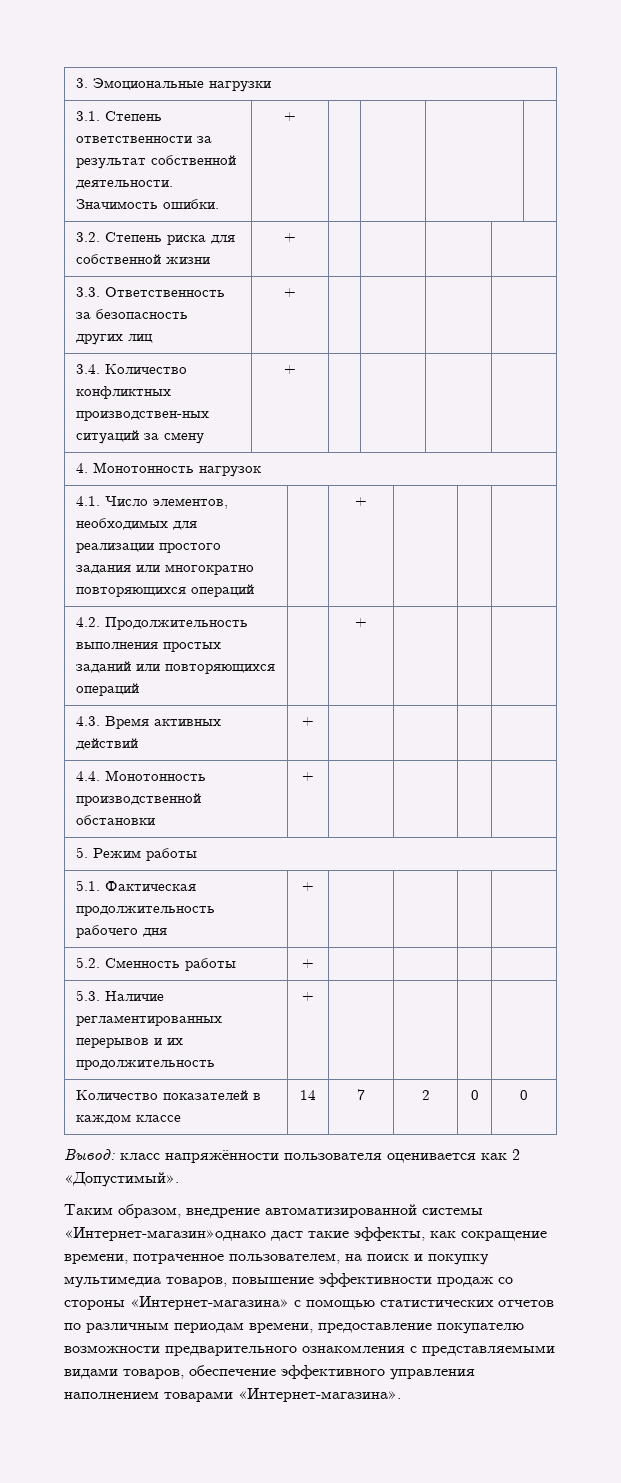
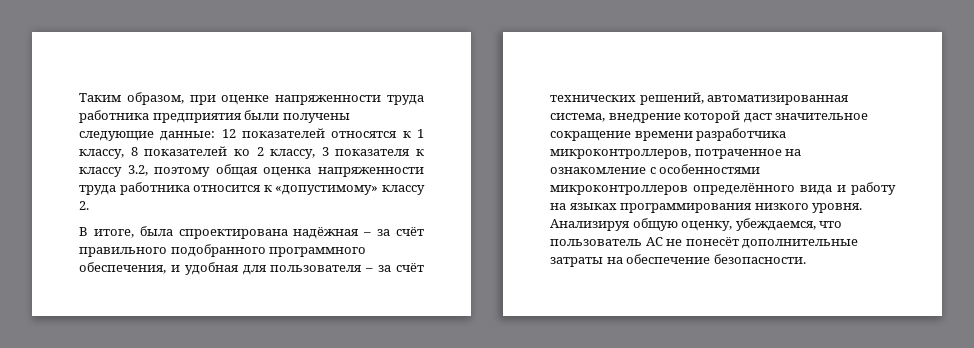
[76,78,272,92] [76,111,163,121] [76,136,213,143] [76,155,237,169] [76,180,174,189] [76,199,220,209] [284,112,296,121] [76,232,236,245] [76,254,211,264] [284,233,296,242] [76,287,226,297] [76,309,189,319] [76,334,154,345] [284,288,296,297] [76,364,188,374] [76,386,172,399] [76,411,210,421] [76,430,205,444] [284,365,296,374] [76,462,263,477] [76,496,229,509] [76,518,198,530] [76,543,222,553] [76,564,255,575] [76,584,255,597] [355,497,367,506] [76,617,249,630] [76,642,222,652] [76,661,276,674] [76,683,140,696] [355,618,367,627] [76,716,222,729] [76,738,139,750] [302,717,314,726] [76,770,207,781] [76,793,202,806] [76,815,156,825] [302,772,314,781] [76,847,198,861] [76,880,197,891] [76,906,216,916] [76,925,168,938] [302,882,314,891] [76,957,237,971] [302,959,314,968] [76,990,165,1001] [76,1015,223,1026] [76,1038,184,1048] [76,1060,216,1070] [302,992,314,1001] [76,1090,262,1100] [76,1114,182,1124] [300,1090,316,1100] [357,1089,365,1100] [421,1090,430,1100] [470,1090,479,1100] [520,1090,528,1100] [64,1149,520,1163] [64,1172,179,1187] [64,1204,483,1218] [64,1227,547,1241] [64,1253,489,1265] [64,1273,513,1288] [64,1296,554,1310] [64,1322,524,1334] [64,1345,555,1356] [64,1365,475,1380] [64,1388,401,1402] 3. Эмоциональные нагрузки // 3.1. Степень ответственности за результат собственной деятельности. Значимость ошибки. | + | | | | // 3.2. Степень риска для собственной жизни | + | | | | // 3.3. Ответственность за безопасность других лиц | + | | | | // 3.4. Количество конфликтных производствен-ных ситуаций за смену | + | | | | // 4. Монотонность нагрузок // 4.1. Число элементов, необходимых для реализации простого задания или многократно повторяющихся операций | | + | | | // 4.2. Продолжительность выполнения простых заданий или повторяющихся операций | | + | | | // 4.3. Время активных действий | + | | | | // 4.4. Монотонность производственной обстановки | + | | | | // 5. Режим работы // 5.1. Фактическая продолжительность рабочего дня | + | | | | // 5.2. Сменность работы | + | | | | // 5.3. Наличие регламентированных перерывов и их продолжительность | + | | | | // Количество показателей в каждом классе | 14 | 7 | 2 | 0 | 0 // Вывод: класс напряжённости пользователя оценивается как 2 «Допустимый». // Таким образом, внедрение автоматизированной системы «Интернет-магазин»однако даст такие эффекты, как сокращение времени, потраченное пользователем, на поиск и покупку мультимедиа товаров, повышение эффективности продаж со стороны «Интернет-магазина» с помощью статистических отчетов по различным периодам времени, предоставление покупателю возможности предварительного ознакомления с представляемыми видами товаров, обеспечение эффективного управления наполнением товарами «Интернет-магазина». -> [79,92,425,105] [79,110,350,123] [79,128,424,141] [79,146,424,159] [79,164,424,177] [79,182,425,195] [79,201,89,210] [79,226,424,239] [79,244,367,257] [79,262,424,275] [550,92,850,105] [550,110,869,123] [550,128,787,141] [550,149,802,159] [550,164,761,174] [550,182,896,195] [550,203,863,213] [550,218,843,231] [550,237,859,249] [550,254,806,267] Таким образом, при оценке напряженности труда работника предприятия были получены следующие данные: 12 показателей относятся к 1 классу, 8 показателей ко 2 классу, 3 показателя к классу 3.2, поэтому общая оценка напряженности труда работника относится к «допустимому» классу 2. // В итоге, была спроектирована надёжная – за счёт правильного подобранного программного обеспечения, и удобная для пользователя – за счёт технических решений, автоматизированная система, внедрение которой даст значительное сокращение времени разработчика микроконтроллеров, потраченное на ознакомление с особенностями микроконтроллеров определённого вида и работу на языках программирования низкого уровня. Анализируя общую оценку, убеждаемся, что пользователь АС не понесёт дополнительные затраты на обеспечение безопасности.

